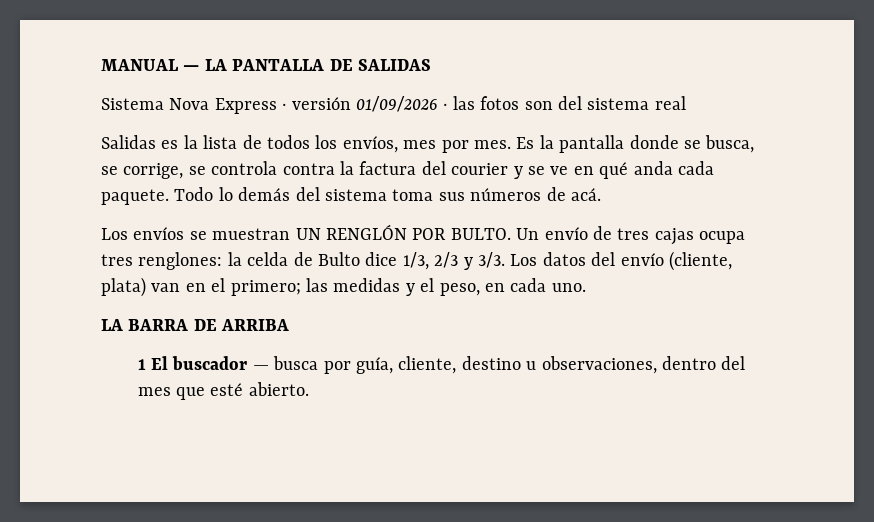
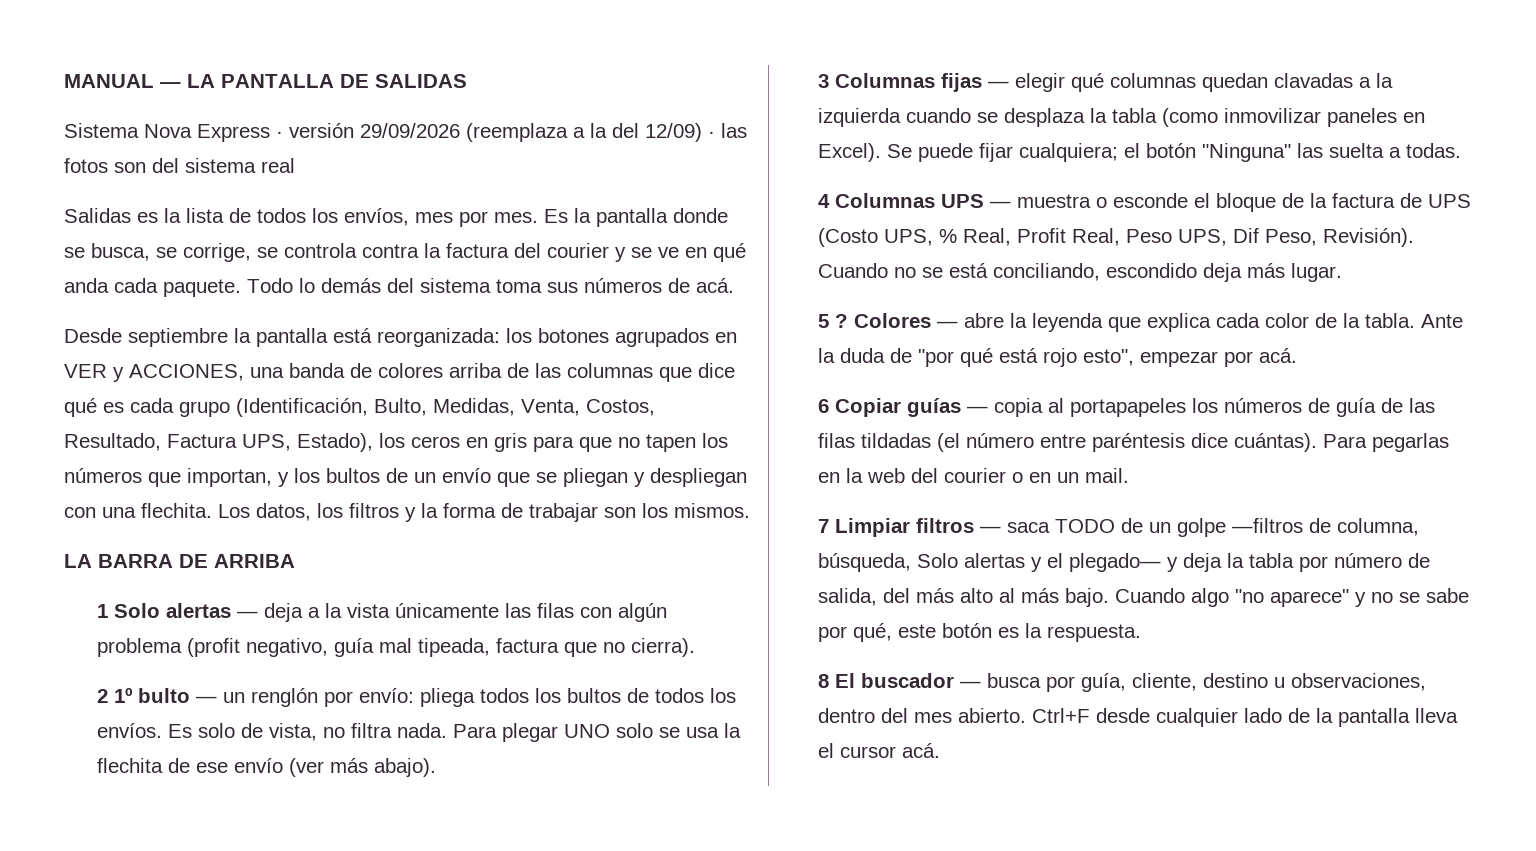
[356,96,438,112] 01/09/2026 -> [360,123,702,142] 29/09/2026 (reemplaza a la del 12/09)
[101,224,746,245] [101,251,732,271] [101,277,586,297] Los envíos se muestran UN RENGLÓN POR BULTO. Un envío de tres cajas ocupa tres renglones: la celda de Bulto dice 1/3, 2/3 y 3/3. Los datos del envío (cliente, plata) van en el primero; las medidas y el peso, en cada uno. -> [64,328,737,347] [64,363,735,382] [64,398,655,417] [64,433,728,452] [64,468,747,487] [64,503,750,522] Desde septiembre la pantalla está reorganizada: los botones agrupados en VER y ACCIONES, una banda de colores arriba de las columnas que dice qué es cada grupo (Identificación, Bulto, Medidas, Venta, Costos, Resultado, Factura UPS, Estado), los ceros en gris para que no tapen los números que importan, y los bultos de un envío que se pliegan y despliegan con una flechita. Los datos, los filtros y la forma de trabajar son los mismos.
(146, 364) none -> [113,603,667,622] [96,638,695,657] [96,688,736,707] [96,723,741,742] [96,758,436,777] [817,73,1393,92] [817,108,1425,127] [817,143,1461,162] [817,193,1471,212] [817,228,1414,247] [817,263,1342,282] [817,313,1463,332] [817,348,1297,367] [817,398,1435,417] [817,433,1449,452] [817,468,1129,483] [817,518,1419,537] [817,553,1430,572] [817,588,1469,607] [817,623,1141,642] [817,674,829,688] Solo alertas — deja a la vista únicamente las filas con algún problema (profit negativo, guía mal tipeada, factura que no cierra). // 2 1º bulto — un renglón por envío: pliega todos los bultos de todos los envíos. Es solo de vista, no filtra nada. Para plegar UNO solo se usa la flechita de ese envío (ver más abajo). // 3 Columnas fijas — elegir qué columnas quedan clavadas a la izquierda cuando se desplaza la tabla (como inmovilizar paneles en Excel). Se puede fijar cualquiera; el botón "Ninguna" las suelta a todas. // 4 Columnas UPS — muestra o esconde el bloque de la factura de UPS (Costo UPS, % Real, Profit Real, Peso UPS, Dif Peso, Revisión). Cuando no se está conciliando, escondido deja más lugar. // 5 ? Colores — abre la leyenda que explica cada color de la tabla. Ante la duda de "por qué está rojo esto", empezar por acá. // 6 Copiar guías — copia al portapapeles los números de guía de las filas tildadas (el número entre paréntesis dice cuántas). Para pegarlas en la web del courier o en un mail. // 7 Limpiar filtros — saca TODO de un golpe —filtros de columna, búsqueda, Solo alertas y el plegado— y deja la tabla por número de salida, del más alto al más bajo. Cuando algo "no aparece" y no se sabe por qué, este botón es la respuesta. // 8
[175,382,309,400] que esté abierto. -> [957,708,1458,727] [817,743,940,758] abierto. Ctrl+F desde cualquier lado de la pantalla lleva el cursor acá.

